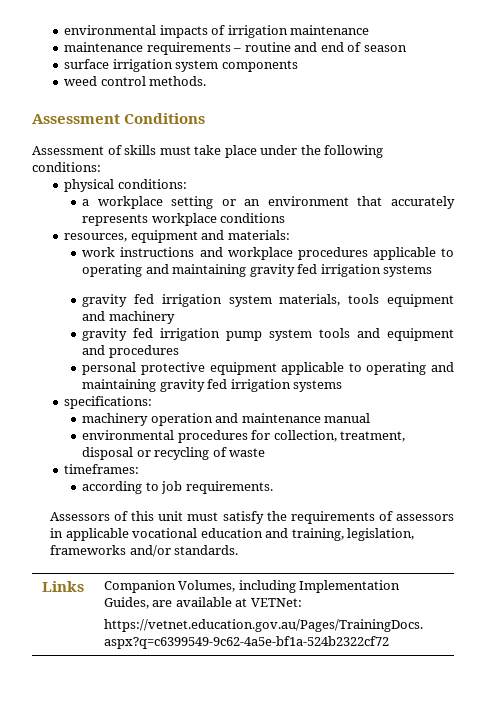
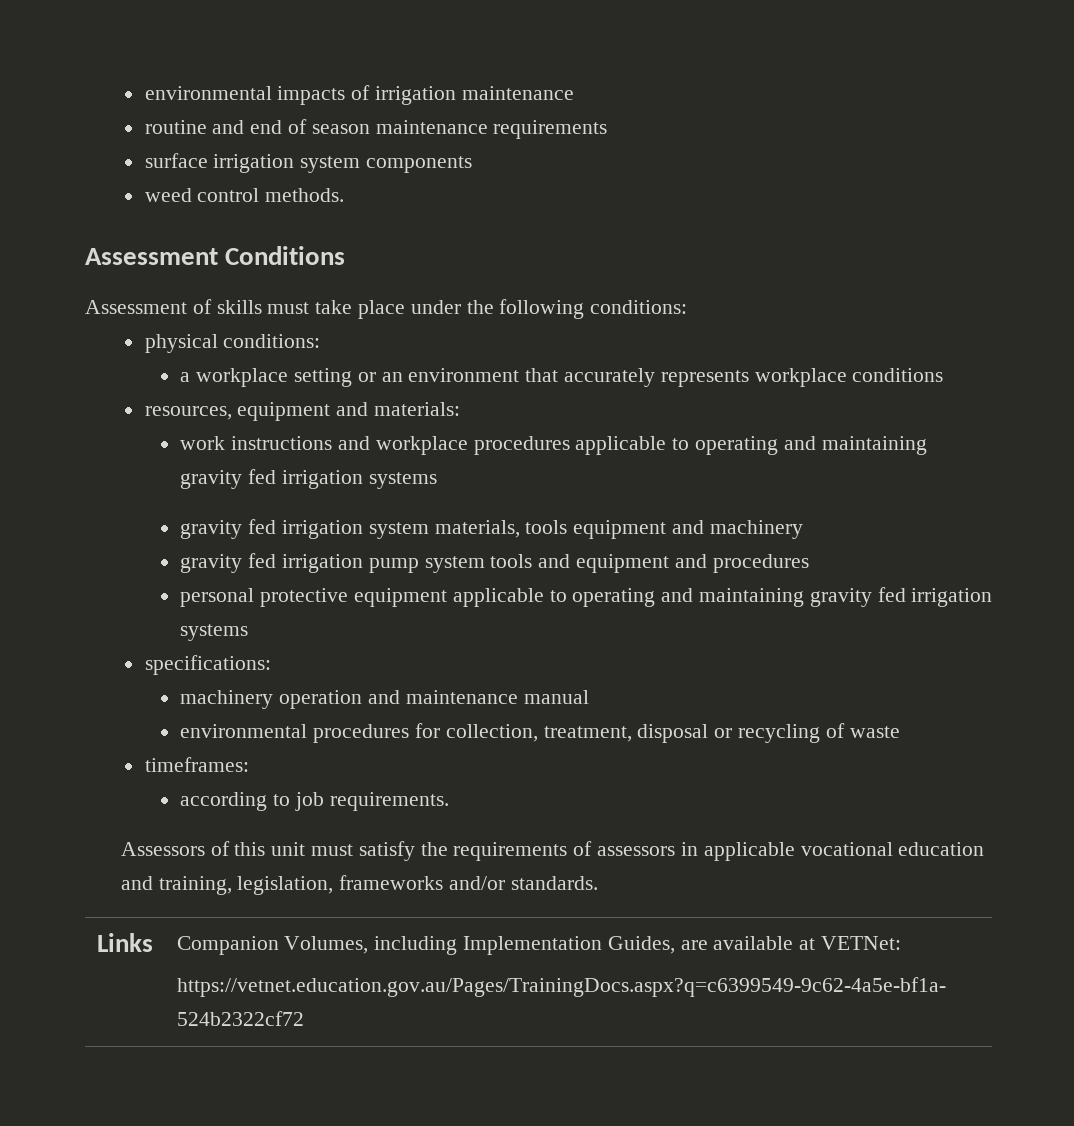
[64,42,242,55] maintenance requirements – -> (574, 93) none
(407, 48) none -> [375,120,608,139] maintenance requirements

